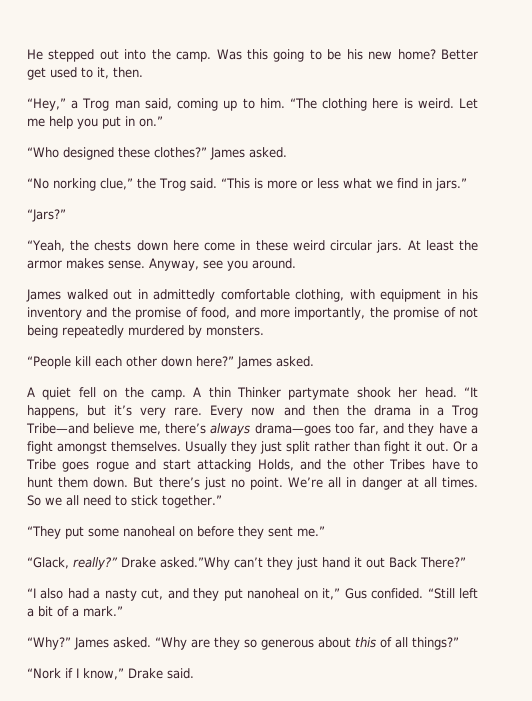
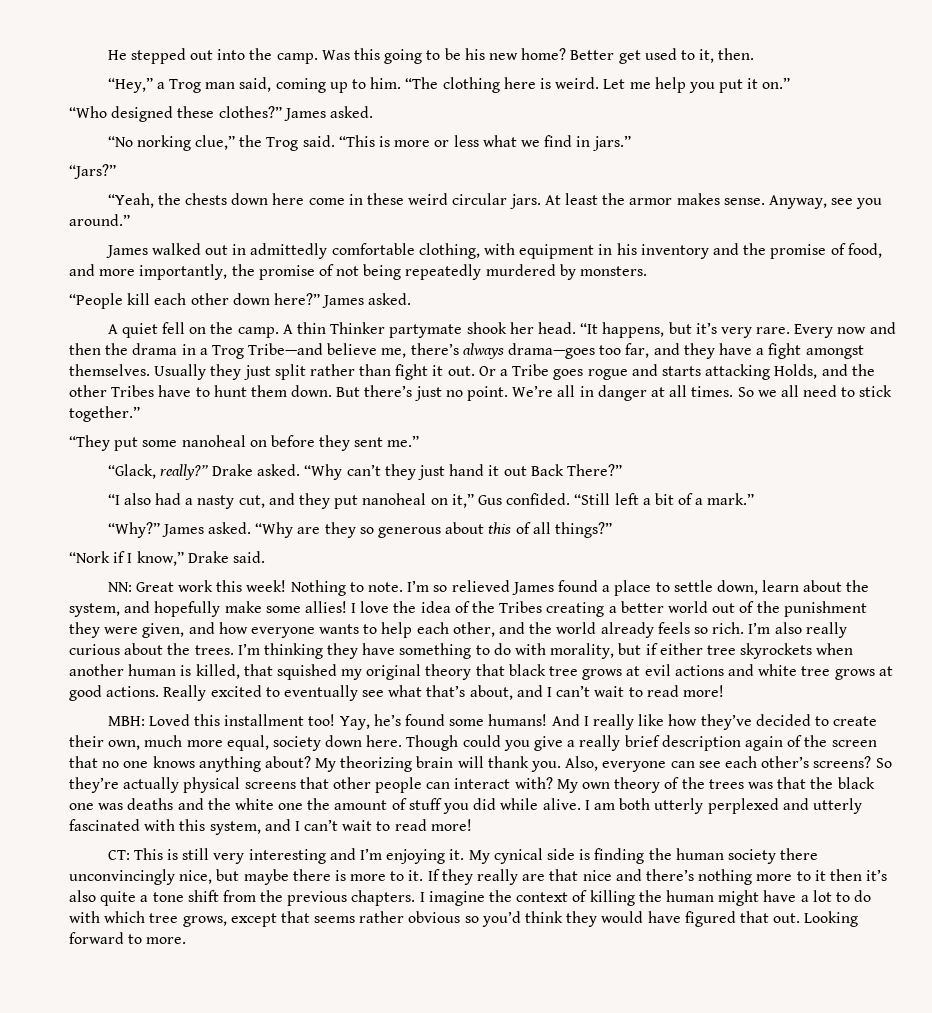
[125,116,135,126] in -> [747,78,759,89] it
[252,258,296,269] around. -> [69,214,130,226] around.”
[162,459,191,470] start -> [661,366,701,376] starts
[160,557,230,570] asked.”Why -> [257,464,343,480] asked. “Why
(194, 673) none -> [107,580,870,596] [69,601,867,617] [69,622,847,638] [69,643,854,659] [69,664,893,680] [69,685,724,701] [107,714,878,730] [69,735,877,751] [69,756,892,772] [69,777,875,793] [69,798,862,814] [69,819,472,835] [107,848,819,864] [69,869,888,885] [69,890,872,906] [69,911,859,927] [69,932,187,944] // NN: Great work this week! Nothing to note. I’m so relieved James found a place to settle down, learn about the system, and hopefully make some allies! I love the idea of the Tribes creating a better world out of the punishment they were given, and how everyone wants to help each other, and the world already feels so rich. I’m also really curious about the trees. I’m thinking they have something to do with morality, but if either tree skyrockets when another human is killed, that squished my original theory that black tree grows at evil actions and white tree grows at good actions. Really excited to eventually see what that’s about, and I can’t wait to read more! // MBH: Loved this installment too! Yay, he’s found some humans! And I really like how they’ve decided to create their own, much more equal, society down here. Though could you give a really brief description again of the screen that no one knows anything about? My theorizing brain will thank you. Also, everyone can see each other’s screens? So they’re actually physical screens that other people can interact with? My own theory of the trees was that the black one was deaths and the white one the amount of stuff you did while alive. I am both utterly perplexed and utterly fascinated with this system, and I can’t wait to read more! // CT: This is still very interesting and I’m enjoying it. My cynical side is finding the human society there unconvincingly nice, but maybe there is more to it. If they really are that nice and there’s nothing more to it then it’s also quite a tone shift from the previous chapters. I imagine the context of killing the human might have a lot to do with which tree grows, except that seems rather obvious so you’d think they would have figured that out. Looking forward to more.

